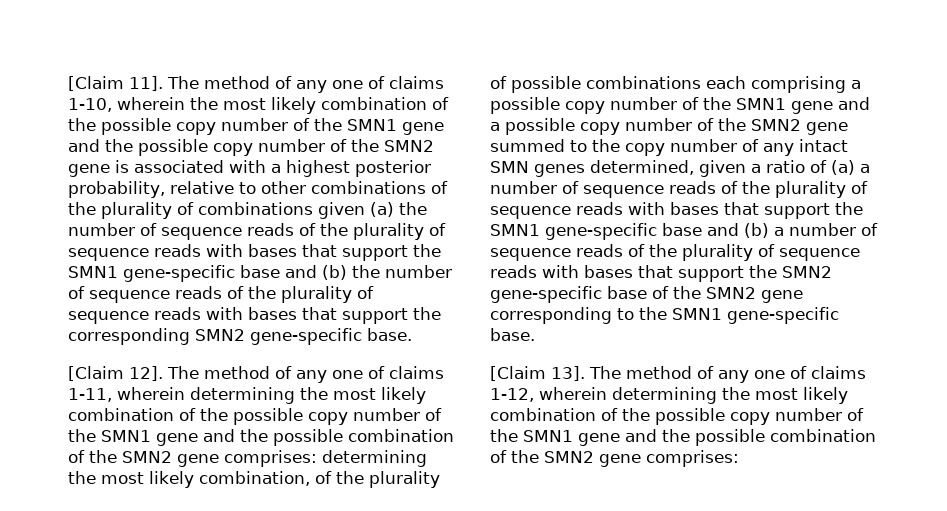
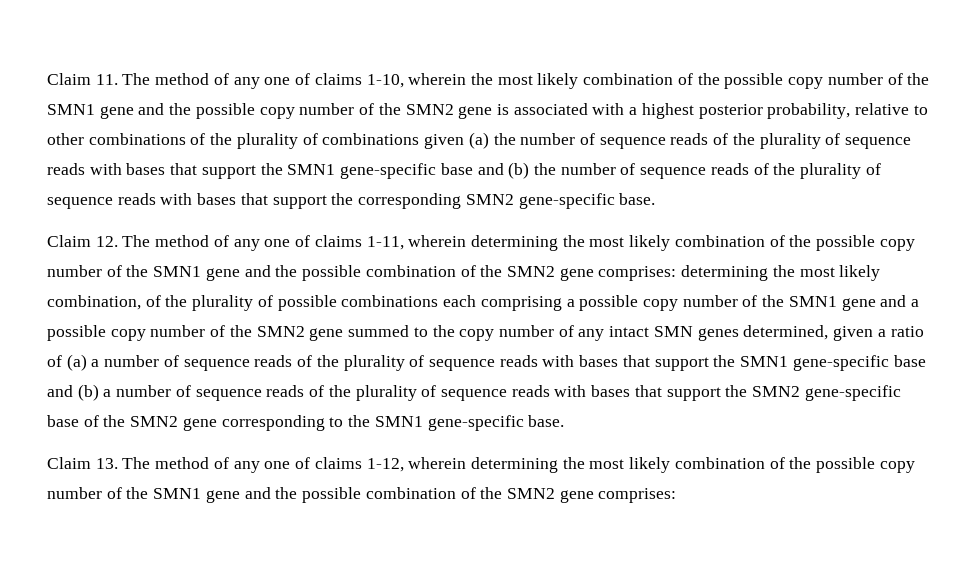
[68,76,163,91] [Claim 11]. -> [47,73,118,85] Claim 11.
[68,366,163,381] [Claim 12]. -> [47,235,118,247] Claim 12.
[490,366,585,381] [Claim 13]. -> [47,457,118,469] Claim 13.

